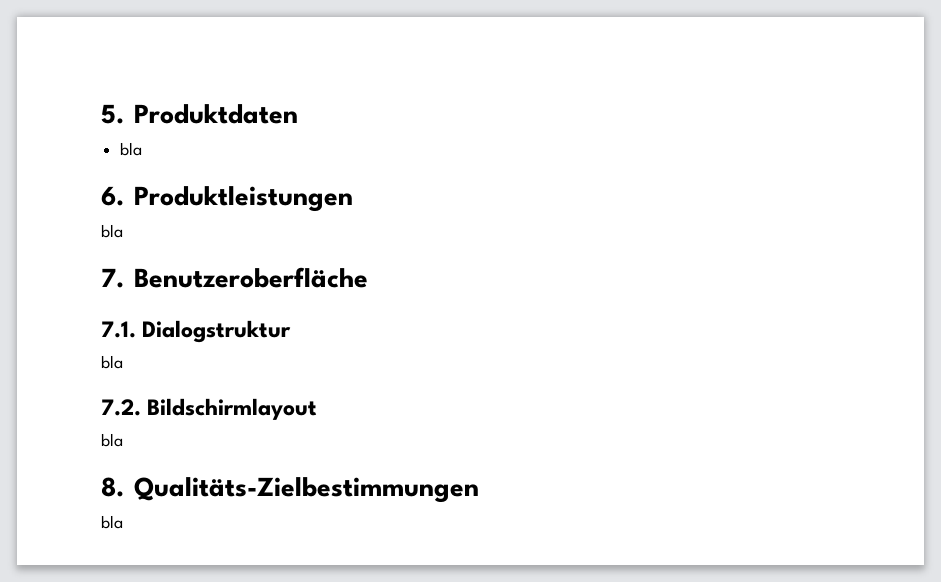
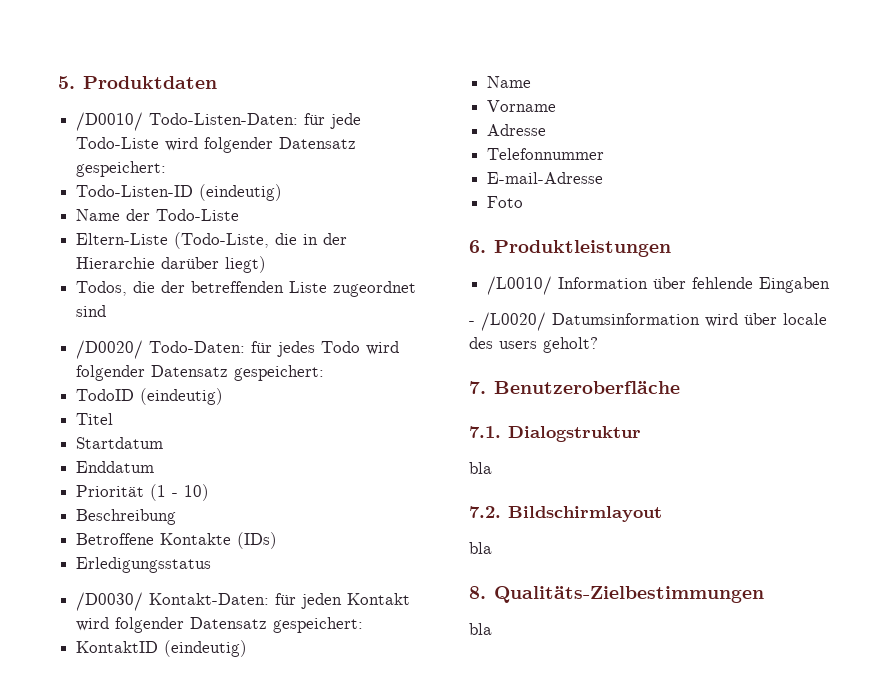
[120,142,143,156] [101,186,354,212] [101,224,123,238] bla // 6. Produktleistungen // bla -> [76,112,362,131] [76,137,357,153] [76,161,167,177] [76,184,283,201] [76,209,240,221] [76,232,348,249] [76,256,267,273] [76,281,417,297] [76,305,107,317] [76,340,400,359] [76,365,325,381] [76,388,224,405] [76,413,114,425] [76,437,164,449] [76,461,155,473] [76,484,210,501] [76,509,177,525] [76,532,278,549] [76,557,212,573] [76,592,411,611] [76,617,364,633] [76,640,248,657] [487,76,532,88] [487,100,557,112] [487,124,547,136] [487,148,605,160] [487,172,604,184] [487,196,524,208] [469,240,672,257] [487,276,831,295] [469,312,827,331] [469,337,598,353] /D0010/ Todo-Listen-Daten: für jede Todo-Liste wird folgender Datensatz gespeichert: // Todo-Listen-ID (eindeutig) // Name der Todo-Liste // Eltern-Liste (Todo-Liste, die in der Hierarchie darüber liegt) // Todos, die der betreffenden Liste zugeordnet sind // /D0020/ Todo-Daten: für jedes Todo wird folgender Datensatz gespeichert: // TodoID (eindeutig) // Titel // Startdatum // Enddatum // Priorität (1 - 10) // Beschreibung // Betroffene Kontakte (IDs) // Erledigungsstatus // /D0030/ Kontakt-Daten: für jeden Kontakt wird folgender Datensatz gespeichert: // KontaktID (eindeutig) // Name // Vorname // Adresse // Telefonnummer // E-mail-Adresse // Foto // 6. Produktleistungen // /L0010/ Information über fehlende Eingaben // - /L0020/ Datumsinformation wird über locale des users geholt?

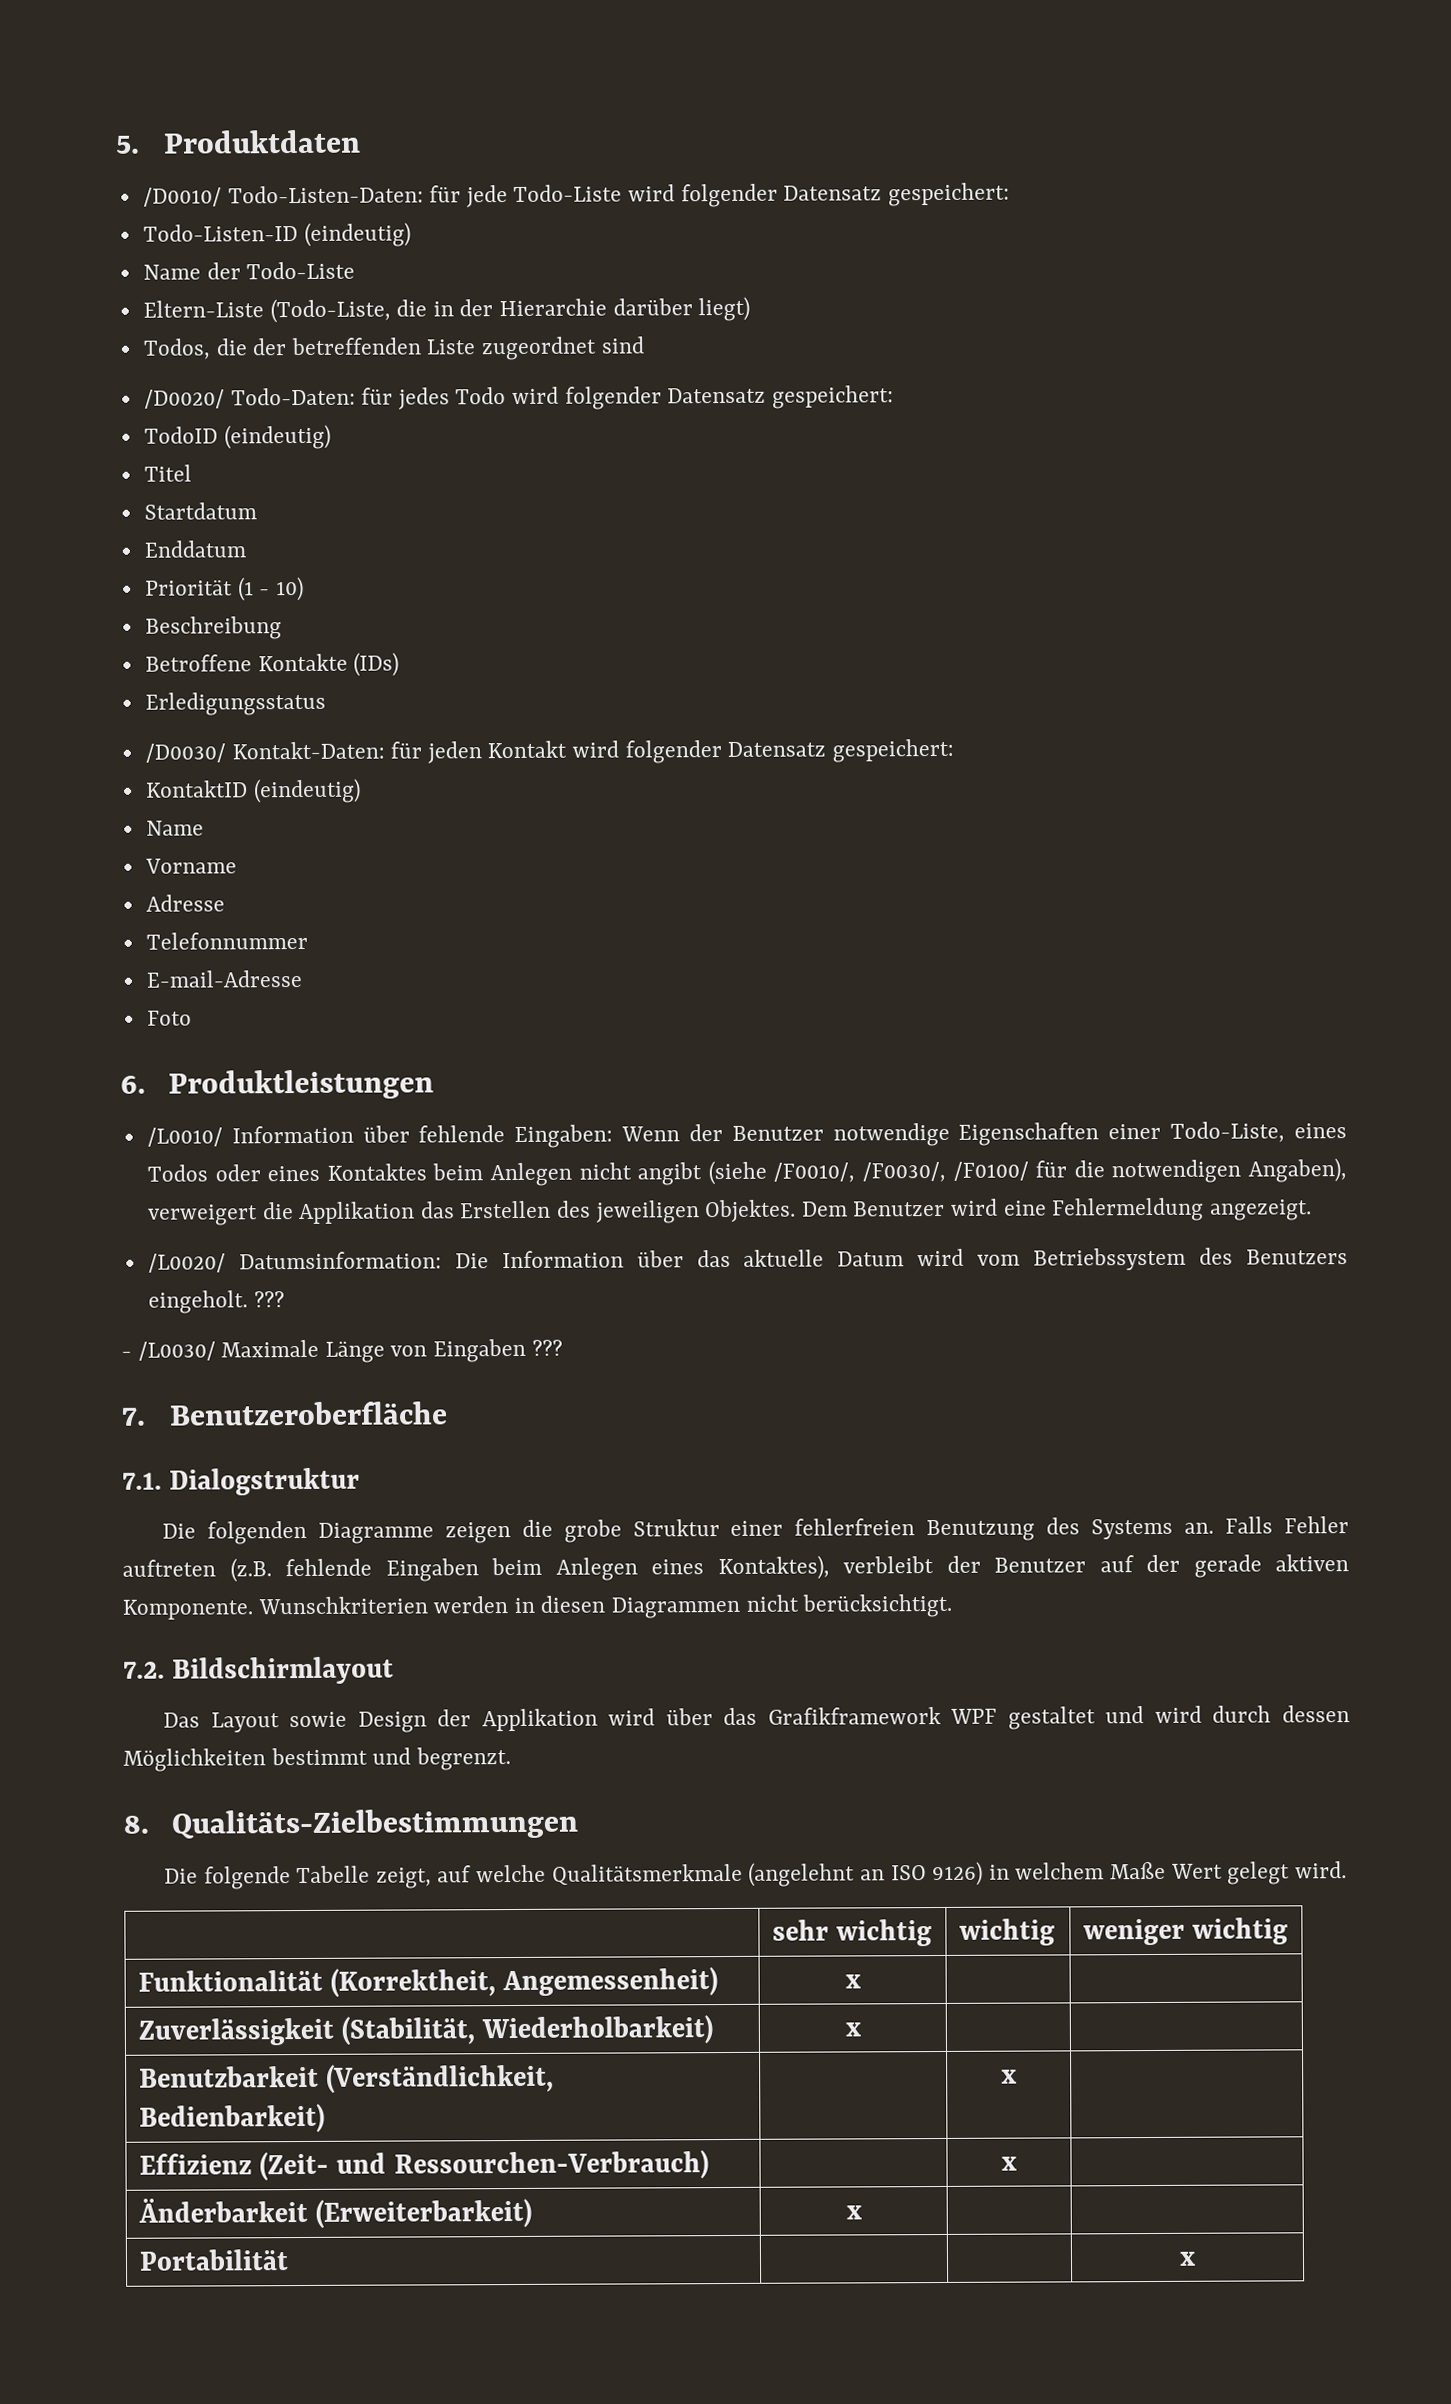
[759,277,831,293] [469,312,827,331] [469,337,598,353] [469,381,681,394] [469,426,641,442] [469,462,492,474] [469,506,662,522] [469,542,492,554] [469,586,765,603] [469,623,492,635] Eingaben // - /L0020/ Datumsinformation wird über locale des users geholt? // 7. Benutzeroberfläche // 7.1. Dialogstruktur // bla // 7.2. Bildschirmlayout // bla // 8. Qualitäts-Zielbestimmungen // bla -> [514,1121,1347,1148] [146,1158,1348,1187] [147,1197,1312,1226] [147,1247,1348,1273] [147,1290,285,1314] [121,1338,563,1363] [121,1401,448,1426] [122,1467,361,1496] [161,1516,1350,1545] [122,1554,1349,1583] [122,1593,953,1620] [123,1656,395,1685] [162,1705,1351,1733] [123,1747,511,1772] [123,1808,578,1840] [163,1861,1347,1890] [771,1919,933,1947] [958,1918,1055,1946] [1082,1917,1289,1946] [137,1967,719,1998] [844,1974,861,1989] [137,2015,714,2046] [844,2022,861,2037] [138,2063,555,2094] [138,2103,325,2134] [1001,2069,1017,2084] [138,2150,709,2182] [1001,2156,1017,2171] [137,2197,533,2229] [845,2205,862,2220] [138,2249,289,2271] [1179,2251,1196,2266] Eingaben: Wenn der Benutzer notwendige Eigenschaften einer Todo-Liste, eines Todos oder eines Kontaktes beim Anlegen nicht angibt (siehe /F0010/, /F0030/, /F0100/ für die notwendigen Angaben), verweigert die Applikation das Erstellen des jeweiligen Objektes. Dem Benutzer wird eine Fehlermeldung angezeigt. // /L0020/ Datumsinformation: Die Information über das aktuelle Datum wird vom Betriebssystem des Benutzers eingeholt. ??? // - /L0030/ Maximale Länge von Eingaben ??? // 7. Benutzeroberfläche // 7.1. Dialogstruktur // Die folgenden Diagramme zeigen die grobe Struktur einer fehlerfreien Benutzung des Systems an. Falls Fehler auftreten (z.B. fehlende Eingaben beim Anlegen eines Kontaktes), verbleibt der Benutzer auf der gerade aktiven Komponente. Wunschkriterien werden in diesen Diagrammen nicht berücksichtigt. // 7.2. Bildschirmlayout // Das Layout sowie Design der Applikation wird über das Grafikframework WPF gestaltet und wird durch dessen Möglichkeiten bestimmt und begrenzt. // 8. Qualitäts-Zielbestimmungen // Die folgende Tabelle zeigt, auf welche Qualitätsmerkmale (angelehnt an ISO 9126) in welchem Maße Wert gelegt wird. // | sehr wichtig | wichtig | weniger wichtig // Funktionalität (Korrektheit, Angemessenheit) | x | | // Zuverlässigkeit (Stabilität, Wiederholbarkeit) | x | | // Benutzbarkeit (Verständlichkeit, Bedienbarkeit) | | x | // Effizienz (Zeit- und Ressourchen-Verbrauch) | | x | // Änderbarkeit (Erweiterbarkeit) | x | | // Portabilität | | | x

